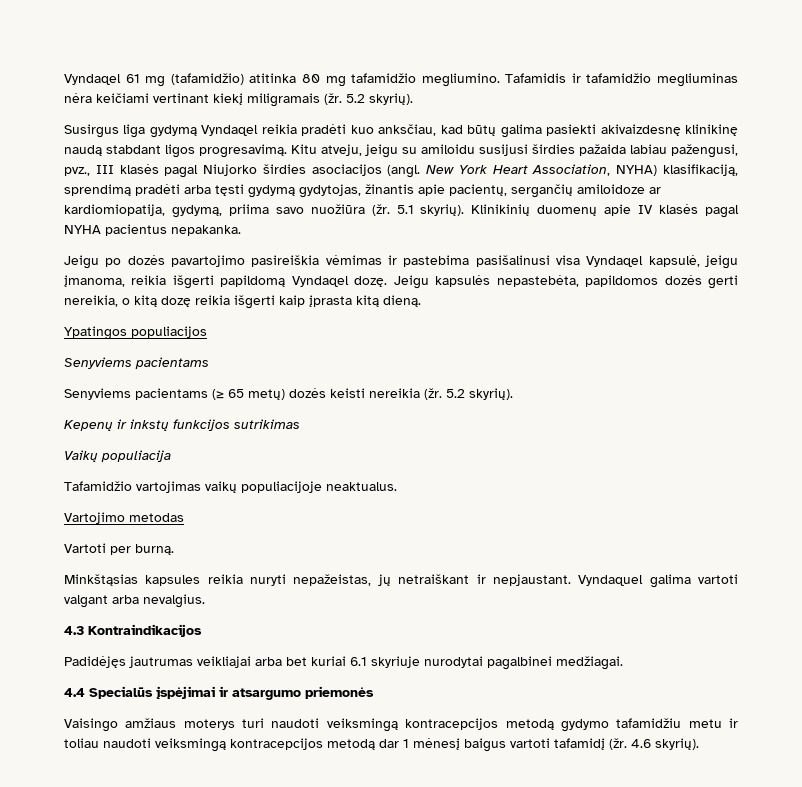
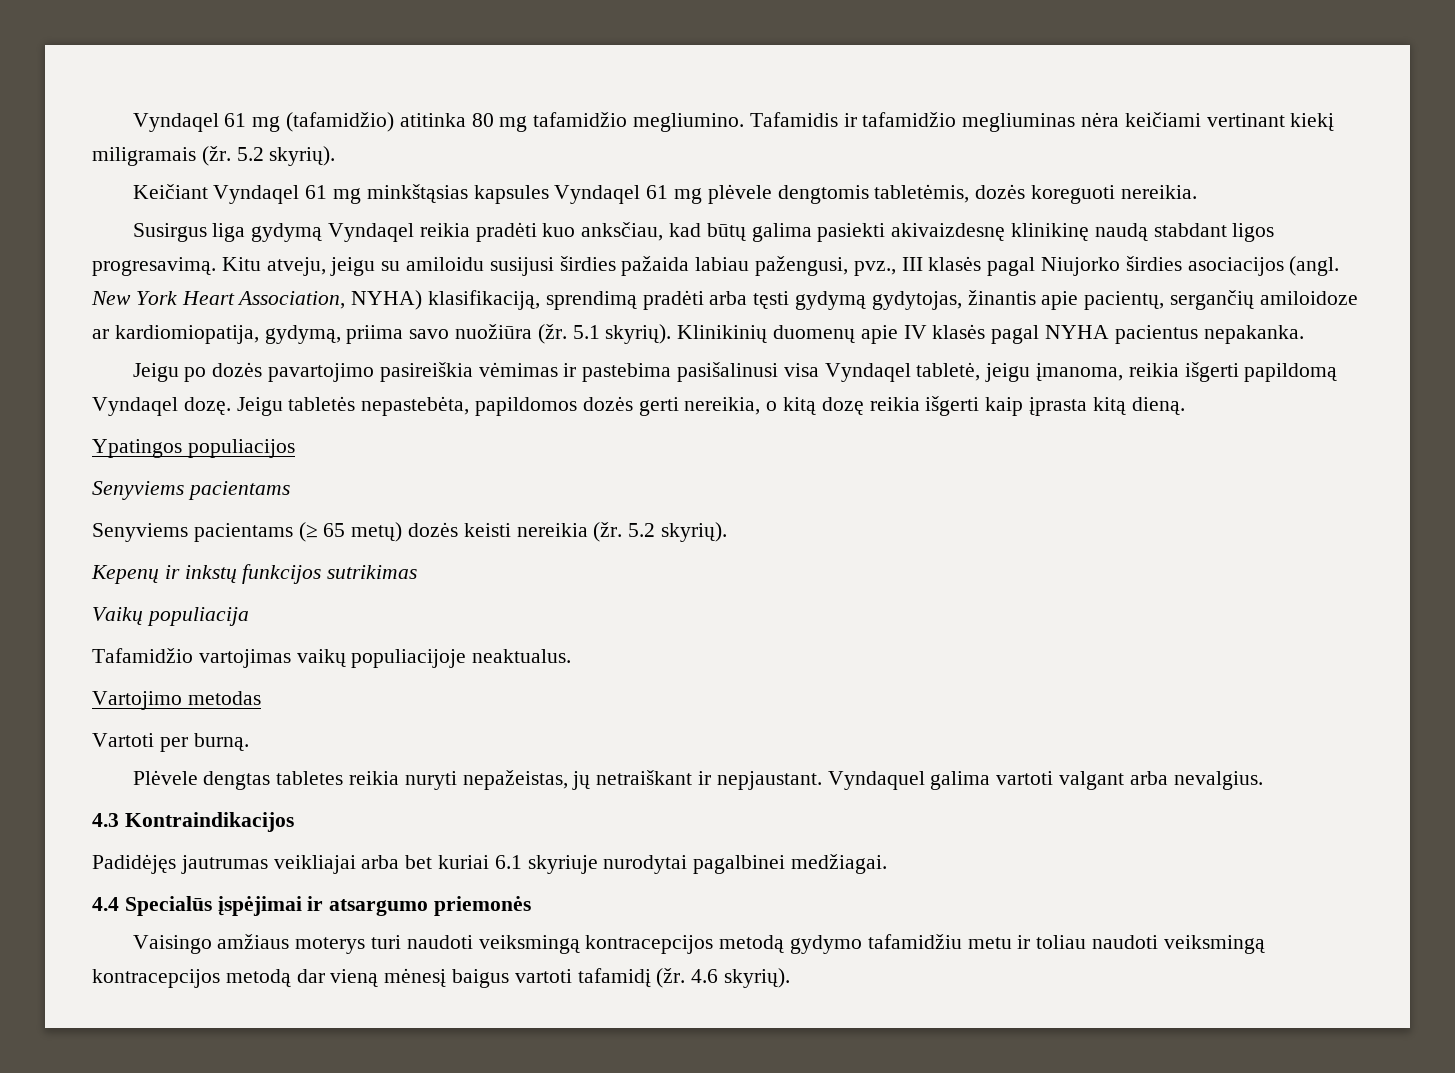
(413, 99) none -> [132,184,1197,204] // Keičiant Vyndaqel 61 mg minkštąsias kapsules Vyndaqel 61 mg plėvele dengtomis tabletėmis, dozės koreguoti nereikia.
[648,255,700,267] kapsulė, -> [916,362,981,381] tabletė,
[435,275,491,287] kapsulės -> [288,396,356,411] tabletės
[64,574,201,586] Minkštąsias kapsules -> [132,770,344,790] Plėvele dengtas tabletes
[403,739,409,748] 1 -> [330,969,379,987] vieną

